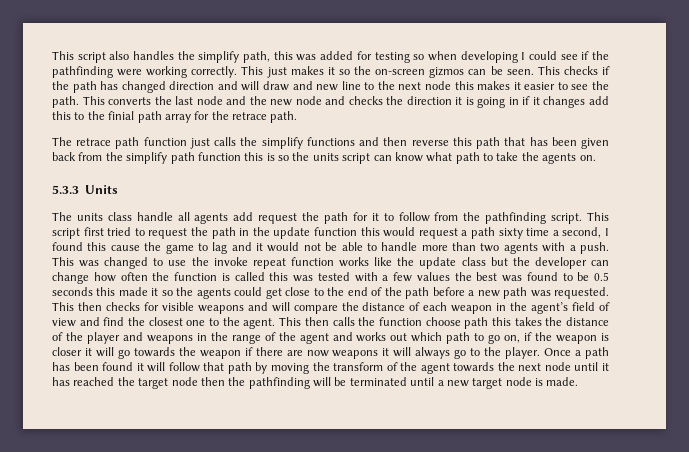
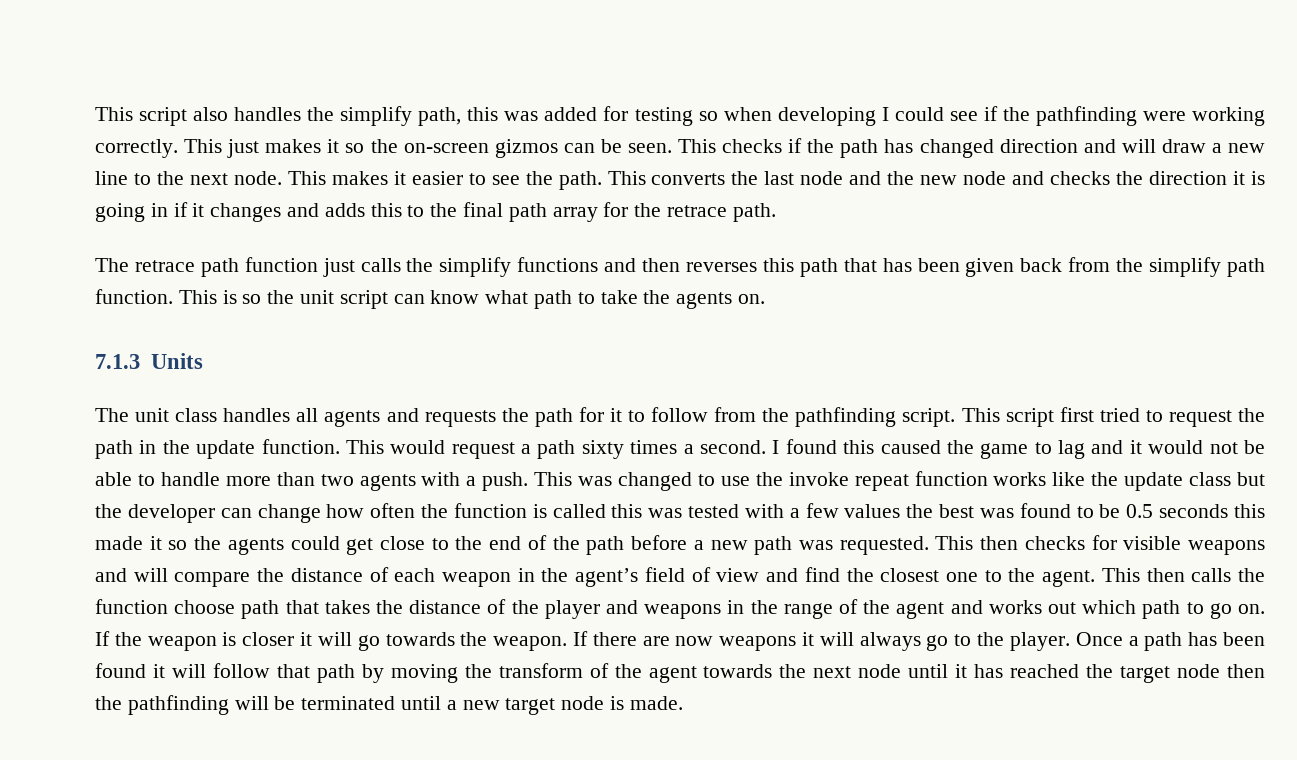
[292,81,313,90] and -> [1211,143,1222,153] a
[424,81,474,90] node this -> [233,171,326,185] node. This
[588,96,609,105] add -> [287,203,365,217] and adds
[108,111,135,120] finial -> [463,202,504,217] final
[411,140,449,146] reverse -> [686,262,757,272] reverses
[197,152,264,161] function this -> [95,289,217,304] function. This
[312,153,339,161] units -> [300,290,335,304] unit
[52,185,79,194] 5.3.3 -> [95,354,140,369] 7.1.3
[76,212,298,224] units class handle all agents add request -> [135,408,496,427] unit class handles all agents and requests
[314,227,380,236] function this -> [261,439,384,454] function. This
[526,227,602,238] time a second, -> [630,440,766,454] times a second.
[110,245,140,251] cause -> [880,440,941,454] caused
[491,317,511,326] this -> [285,600,319,614] that
[504,332,533,343] on, if -> [1238,604,1266,614] [95,631,110,646] on. If
[199,347,253,359] weapon if -> [493,631,588,651] weapon. If

